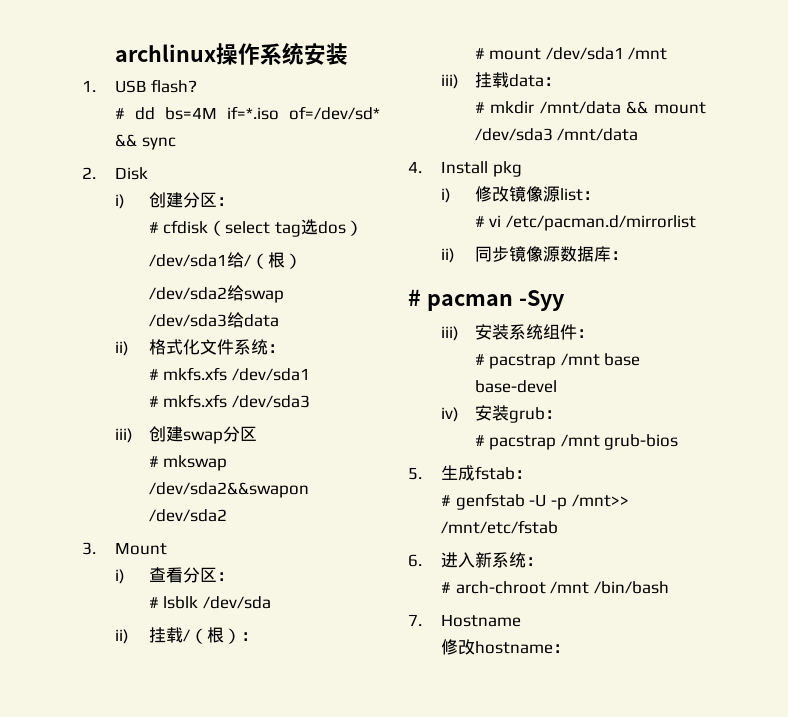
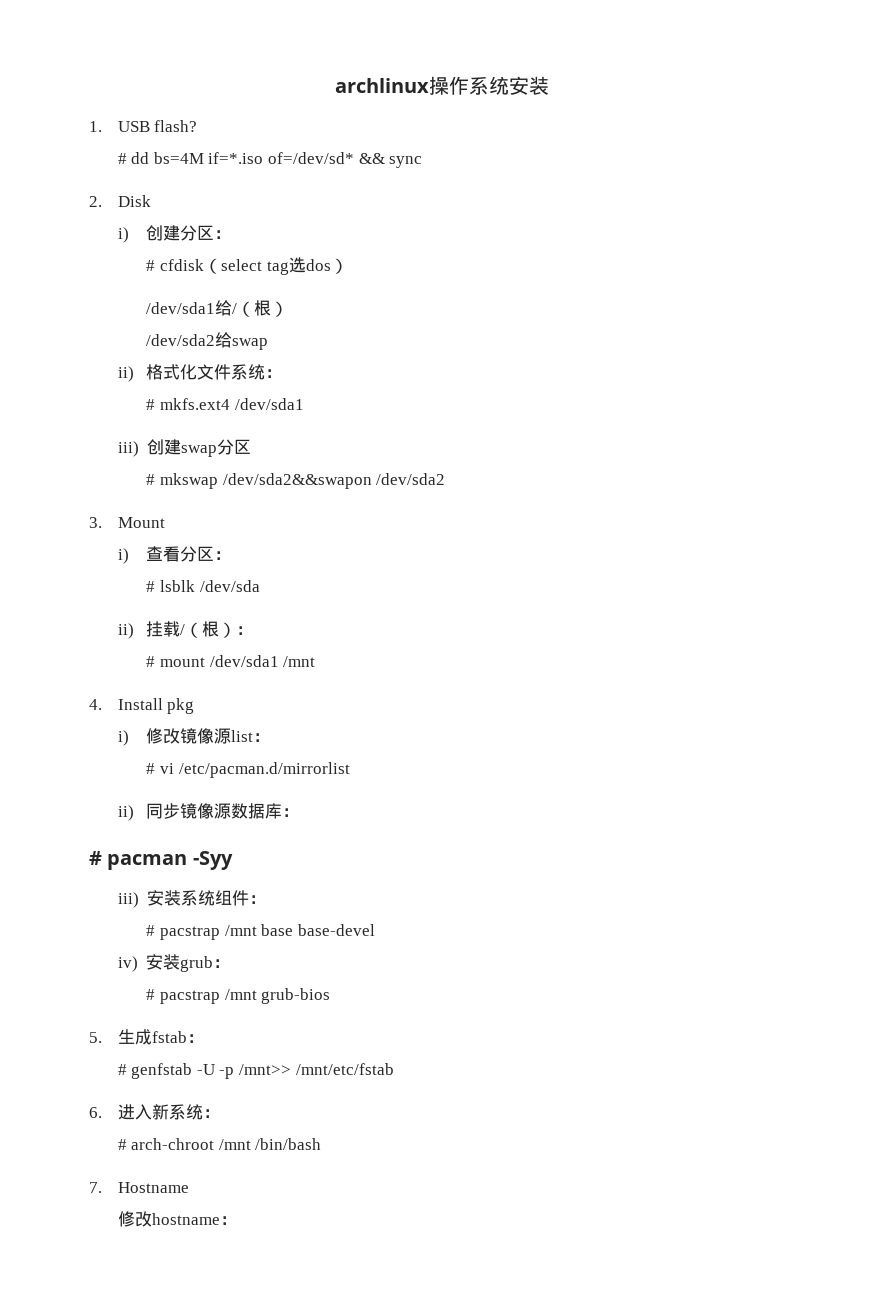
[148,312,279,328] // /dev/sda3给data -> (269, 344) none
[163,367,310,381] [148,394,310,408] mkfs.xfs /dev/sda1 // # mkfs.xfs /dev/sda3 -> [159,398,304,410] mkfs.ext4 /dev/sda1
[441,72,561,89] [474,101,706,114] [474,128,639,141] // iii)挂载data： // # mkdir /mnt/data && mount /dev/sda3 /mnt/data -> (316, 661) none

